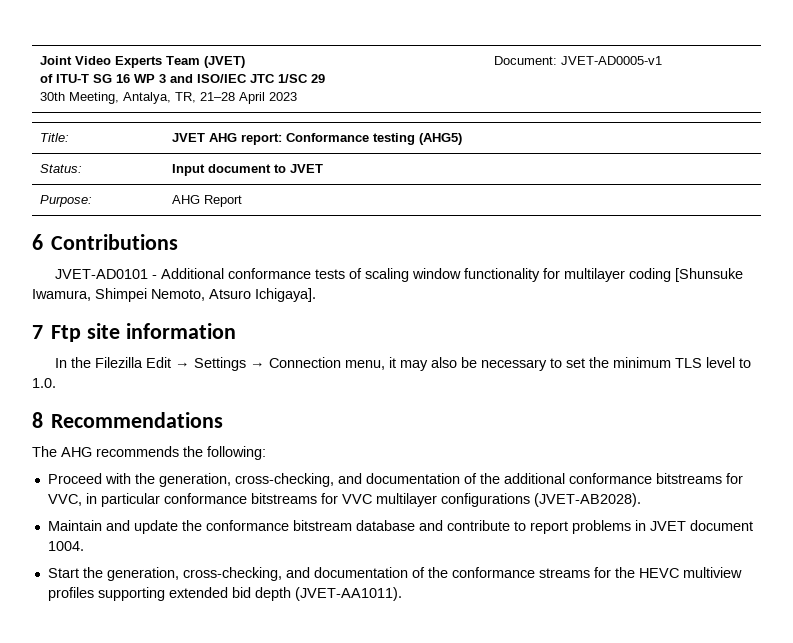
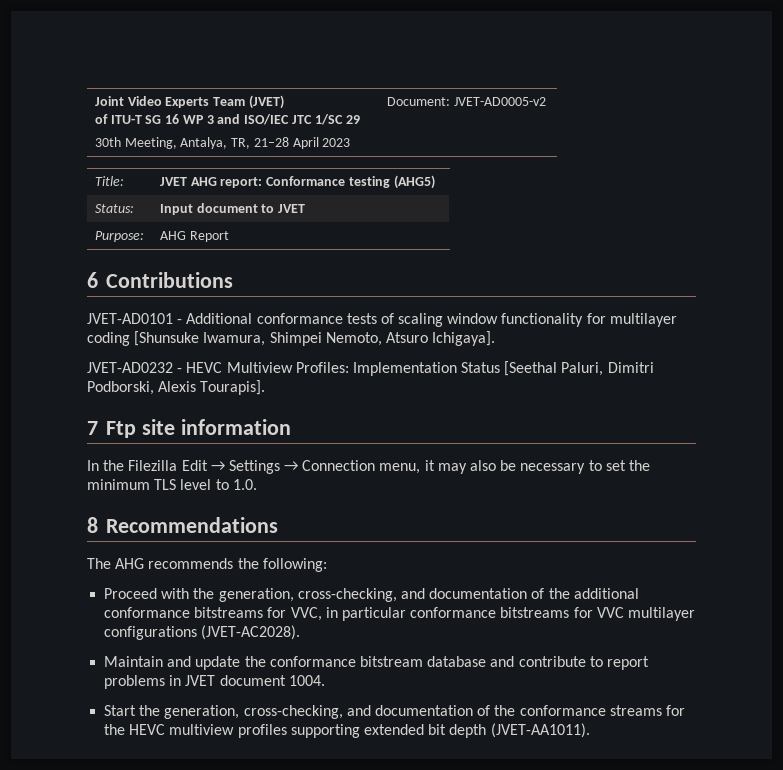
[561,56,663,65] JVET-AD0005-v1 -> [453,97,546,106] JVET-AD0005-v2
(316, 295) none -> [87,361,654,376] [87,380,266,395] // JVET-AD0232 - HEVC Multiview Profiles: Implementation Status [Seethal Paluri, Dimitri Podborski, Alexis Tourapis].
[533,493,641,507] (JVET-AB2028). -> [201,625,301,640] (JVET-AC2028).
[231,587,251,598] bid -> [428,724,447,735] bit

